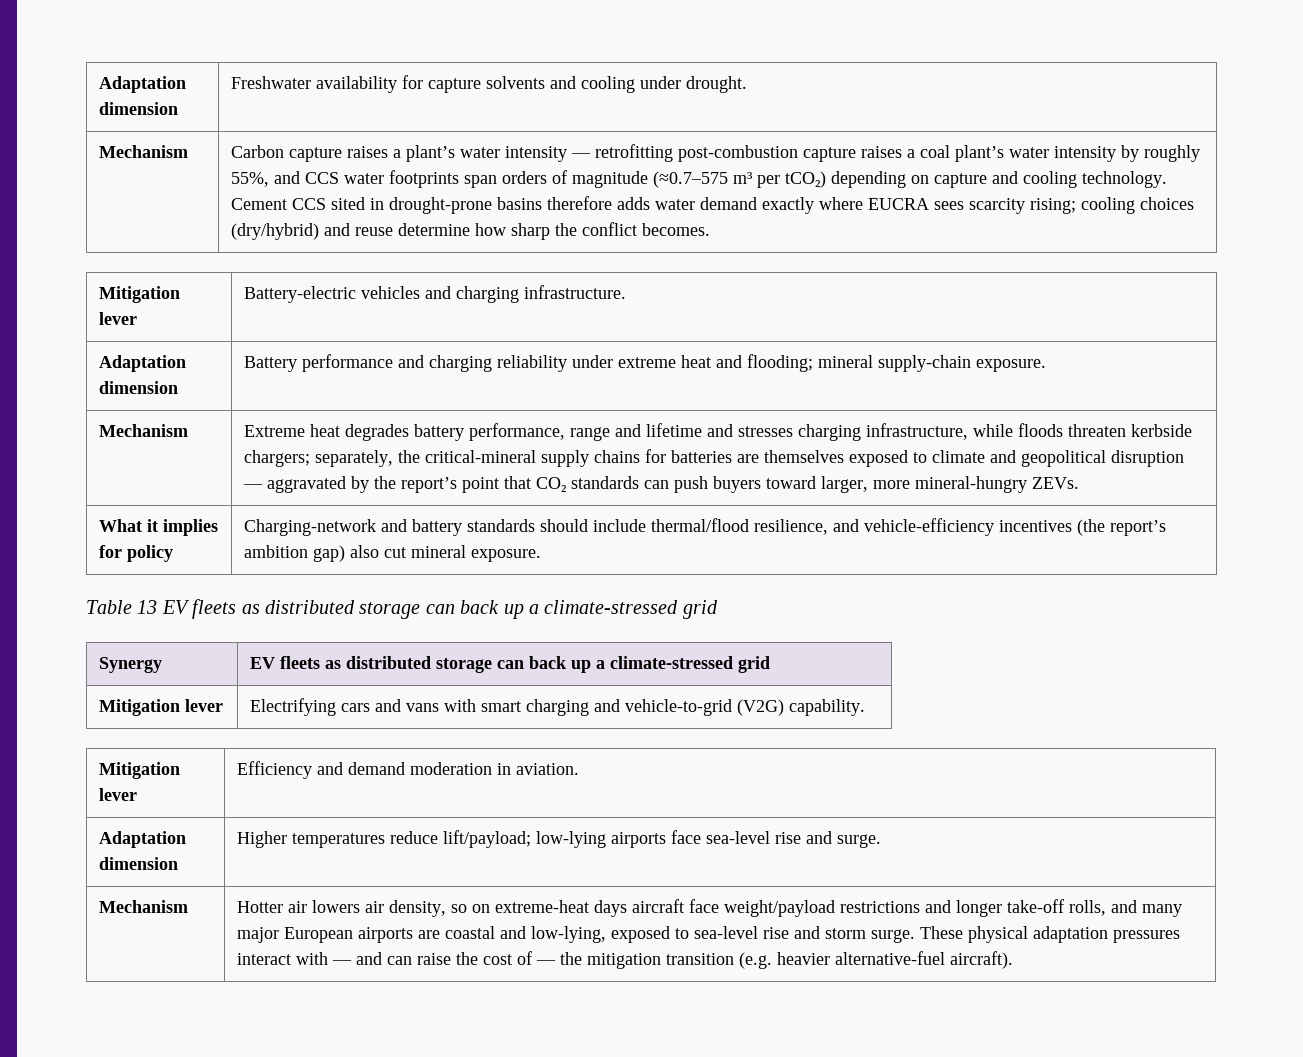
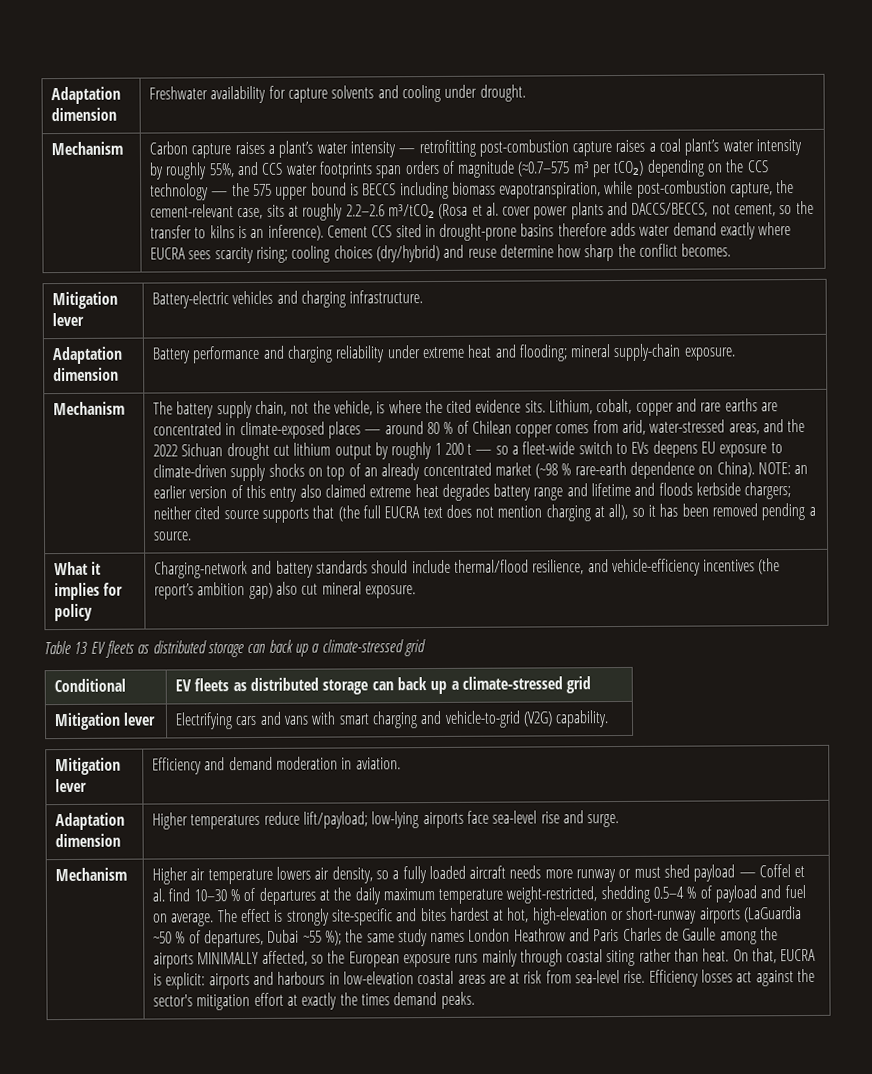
[933,171,1167,188] capture and cooling technology. -> [725,159,769,173] [149,180,795,201] [149,200,814,221] [149,224,324,241] the CCS technology — the 575 upper bound is BECCS including biomass evapotranspiration, while post-combustion capture, the cement-relevant case, sits at roughly 2.2–2.6 m³/tCO₂ (Rosa et al. cover power plants and DACCS/BECCS, not cement, so the transfer to kilns is an inference).
[243,425,305,437] Extreme -> [152,398,779,419] [152,418,806,440] [152,440,783,461] [152,461,809,482] [152,484,412,502] The battery supply chain, not the vehicle, is where the cited evidence sits. Lithium, cobalt, copper and rare earths are concentrated in climate-exposed places — around 80 % of Chilean copper comes from arid, water-stressed areas, and the 2022 Sichuan drought cut lithium output by roughly 1 200 t — so a fleet-wide switch to EVs deepens EU exposure to climate-driven supply shocks on top of an already concentrated market (~98 % rare-earth dependence on China). NOTE: an earlier version of this entry also claimed extreme
[468,423,565,441] performance, -> (532, 492) none
[737,423,1192,441] [243,449,1184,467] [242,476,1079,493] stresses charging infrastructure, while floods threaten kerbside chargers; separately, the critical-mineral supply chains for batteries are themselves exposed to climate and geopolitical disruption — aggravated by the report’s point that CO₂ standards can push buyers toward larger, more mineral-hungry ZEVs. -> [658,482,792,500] [152,502,816,523] [152,531,192,541] floods kerbside chargers; neither cited source supports that (the full EUCRA text does not mention charging at all), so it has been removed pending a source.
[98,657,162,673] Synergy -> [53,678,126,693] Conditional
[236,901,307,913] Hotter air -> [151,867,273,885] Higher air temperature
[471,899,1182,917] [236,926,1180,943] [236,951,1013,969] on extreme-heat days aircraft face weight/payload restrictions and longer take-off rolls, and many major European airports are coastal and low-lying, exposed to sea-level rise and storm surge. These physical adaptation pressures interact with — and can raise the cost of — the mitigation transition (e.g. heavier alternative-fuel aircraft). -> [392,864,806,884] [151,885,806,905] [152,906,803,927] [152,927,779,948] [152,948,817,969] [152,968,816,990] [152,991,475,1011] a fully loaded aircraft needs more runway or must shed payload — Coffel et al. find 10–30 % of departures at the daily maximum temperature weight-restricted, shedding 0.5–4 % of payload and fuel on average. The effect is strongly site-specific and bites hardest at hot, high-elevation or short-runway airports (LaGuardia ~50 % of departures, Dubai ~55 %); the same study names London Heathrow and Paris Charles de Gaulle among the airports MINIMALLY affected, so the European exposure runs mainly through coastal siting rather than heat. On that, EUCRA is explicit: airports and harbours in low-elevation coastal areas are at risk from sea-level rise. Efficiency losses act against the sector's mitigation effort at exactly the times demand peaks.

